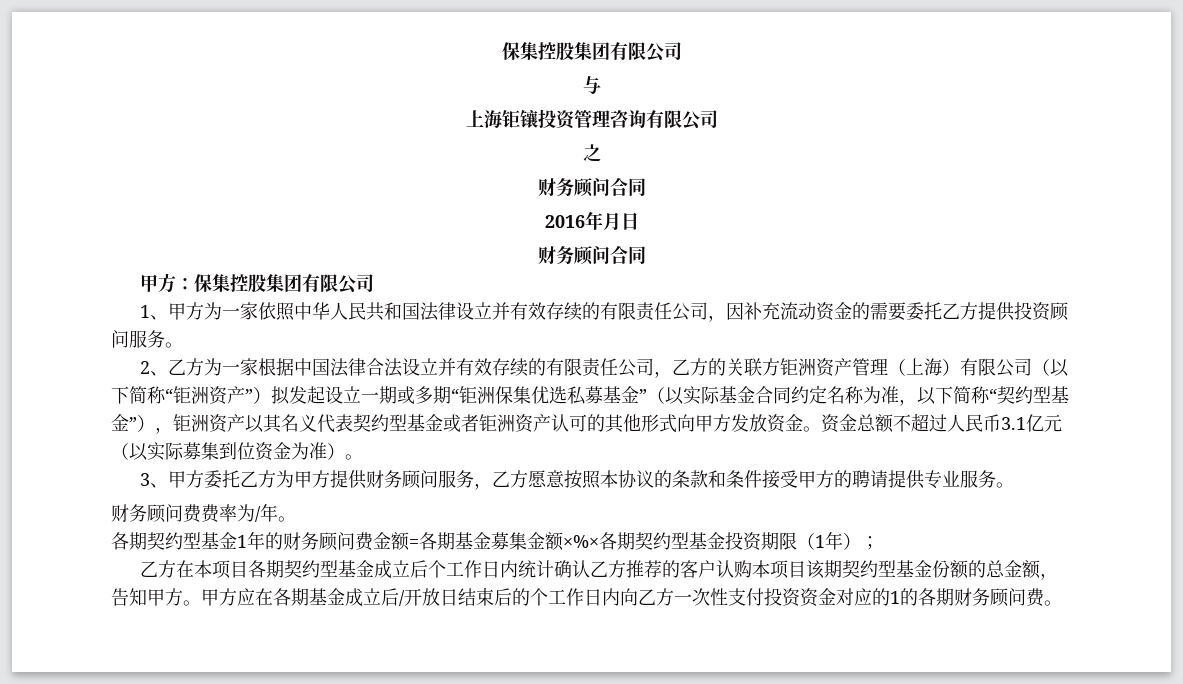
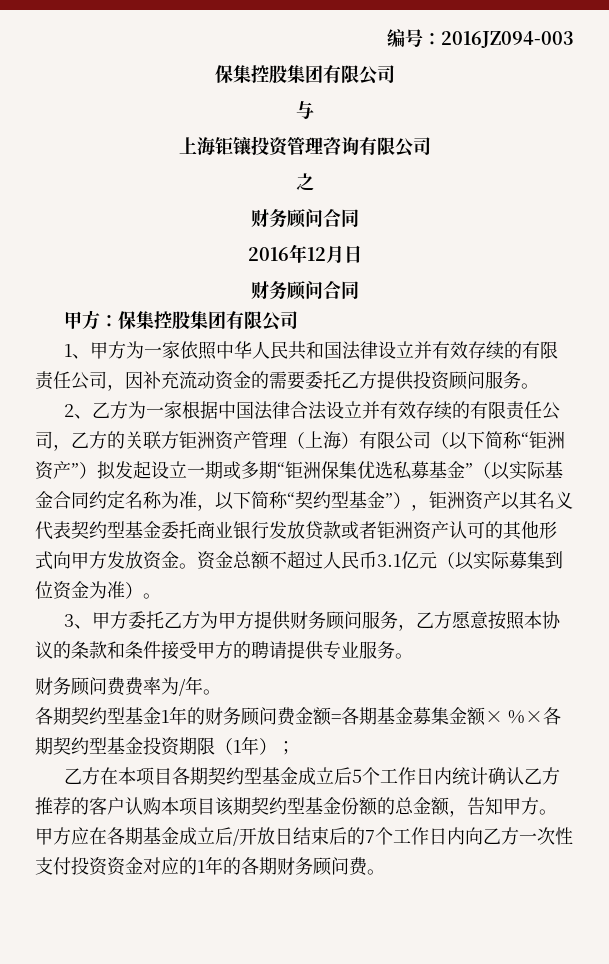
(501, 51) none -> [387,29,574,48] 编号：2016JZ094-003 //
(603, 220) none -> [306,247,326,261] 12
(443, 422) none -> [161,521,341,540] 委托商业银行发放贷款
[563,535,599,548] ×%× -> [485,710,543,724] × %×
(428, 569) none -> [352,769,363,783] 5
(530, 597) none -> [365,830,375,843] 7
(900, 597) none -> [205,856,223,875] 年

